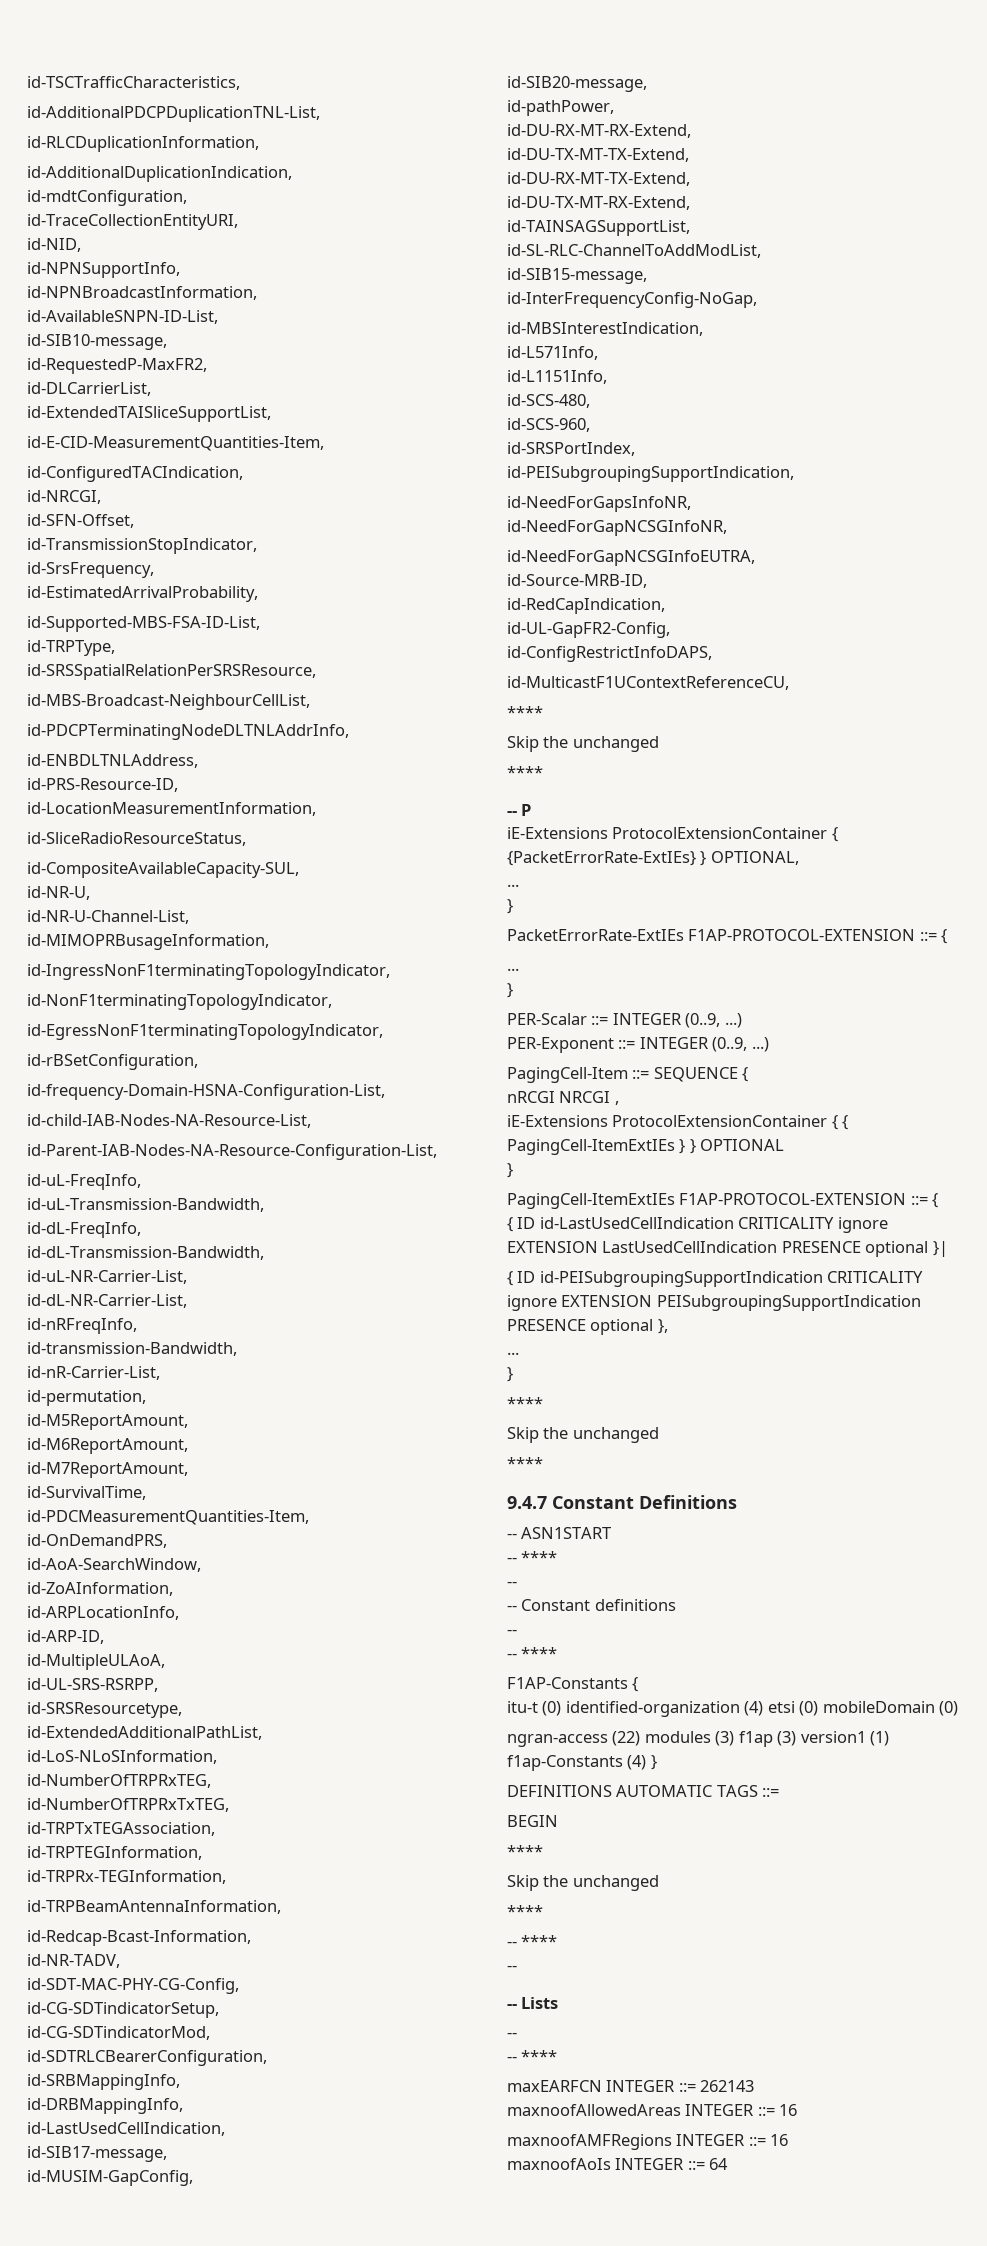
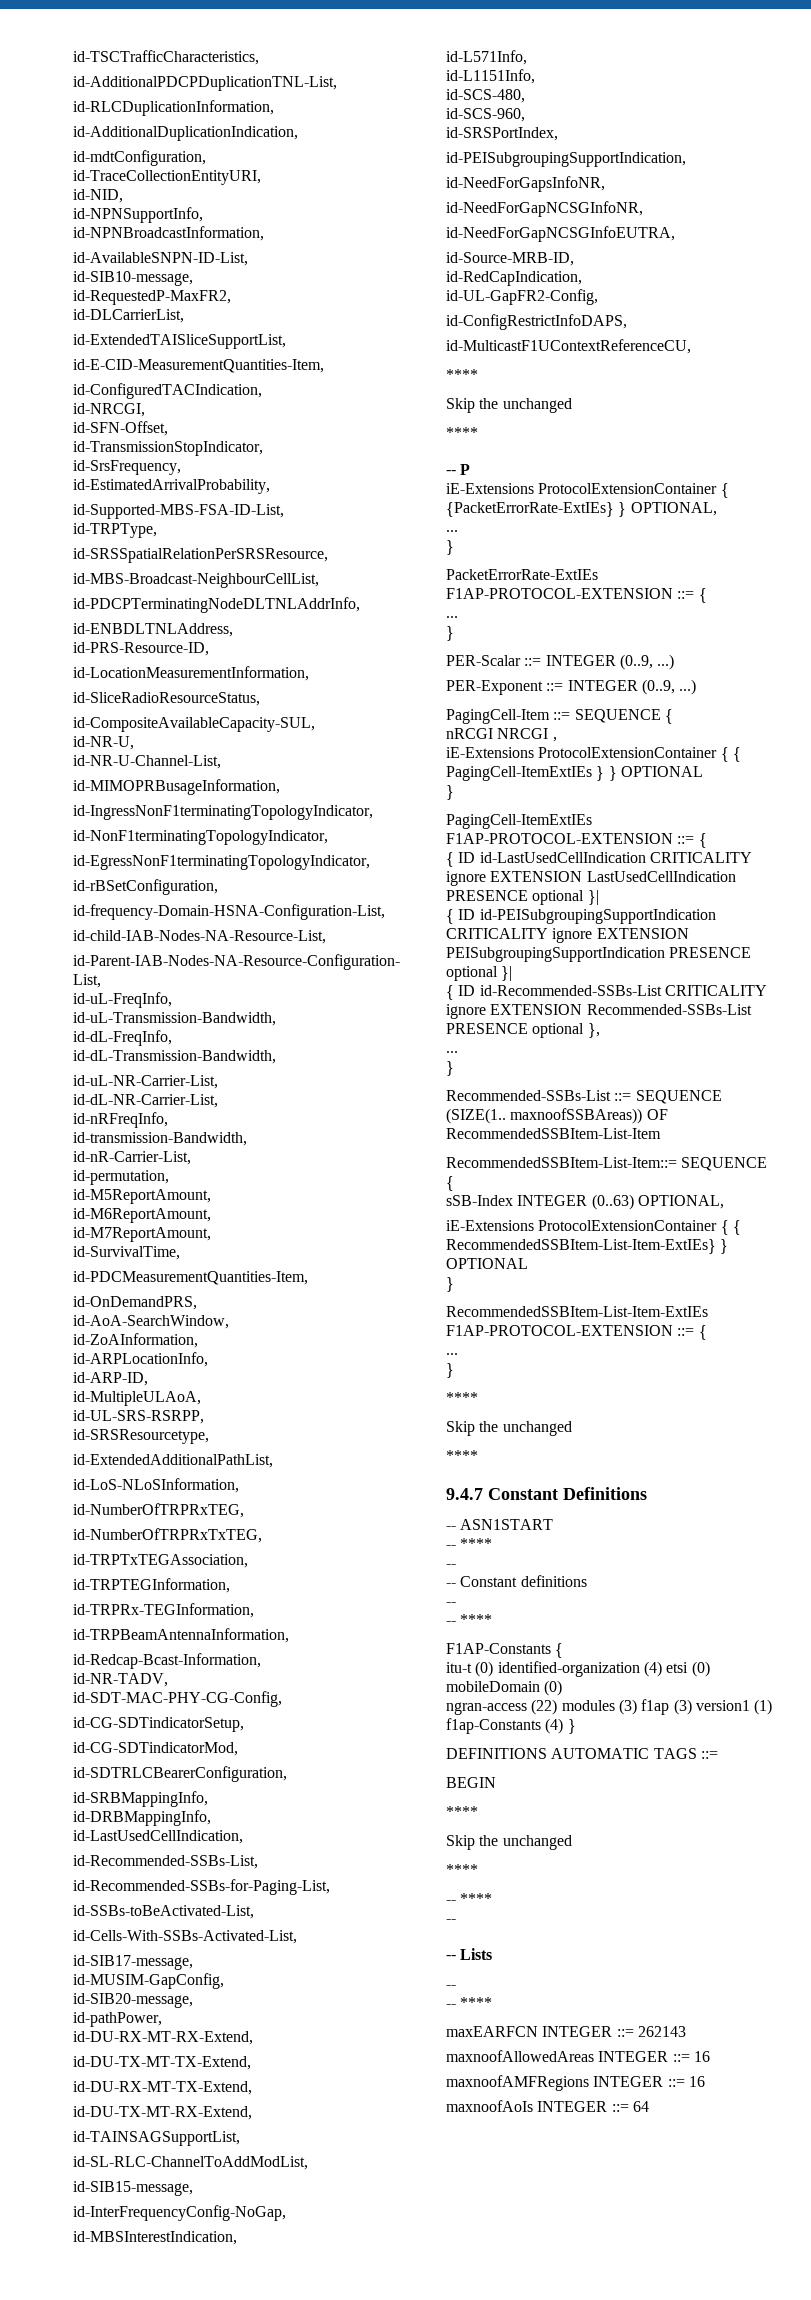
(225, 2129) none -> [73,1855,258,1869] [73,1879,330,1895] [73,1905,254,1919] [73,1930,297,1944] // id-Recommended-SSBs-List, // id-Recommended-SSBs-for-Paging-List, // id-SSBs-toBeActivated-List, // id-Cells-With-SSBs-Activated-List,
[657,1319,668,1334] }, -> [501,966,513,981] [446,985,767,1000] [446,1004,752,1019] [446,1023,600,1038] [446,1051,458,1053] [446,1061,454,1076] [446,1090,722,1104] [446,1108,668,1124] [446,1128,661,1139] [446,1157,768,1171] [446,1176,454,1191] [446,1194,724,1210] [446,1220,741,1235] [446,1239,729,1254] [446,1258,528,1269] [446,1277,454,1292] [446,1306,708,1317] [446,1325,707,1340] }| // { ID id-Recommended-SSBs-List CRITICALITY ignore EXTENSION Recommended-SSBs-List PRESENCE optional }, // ... // } // Recommended-SSBs-List ::= SEQUENCE (SIZE(1.. maxnoofSSBAreas)) OF RecommendedSSBItem-List-Item // RecommendedSSBItem-List-Item::= SEQUENCE { // sSB-Index INTEGER (0..63) OPTIONAL, // iE-Extensions ProtocolExtensionContainer { { RecommendedSSBItem-List-Item-ExtIEs} } OPTIONAL // } // RecommendedSSBItem-List-Item-ExtIEs F1AP-PROTOCOL-EXTENSION ::= {

